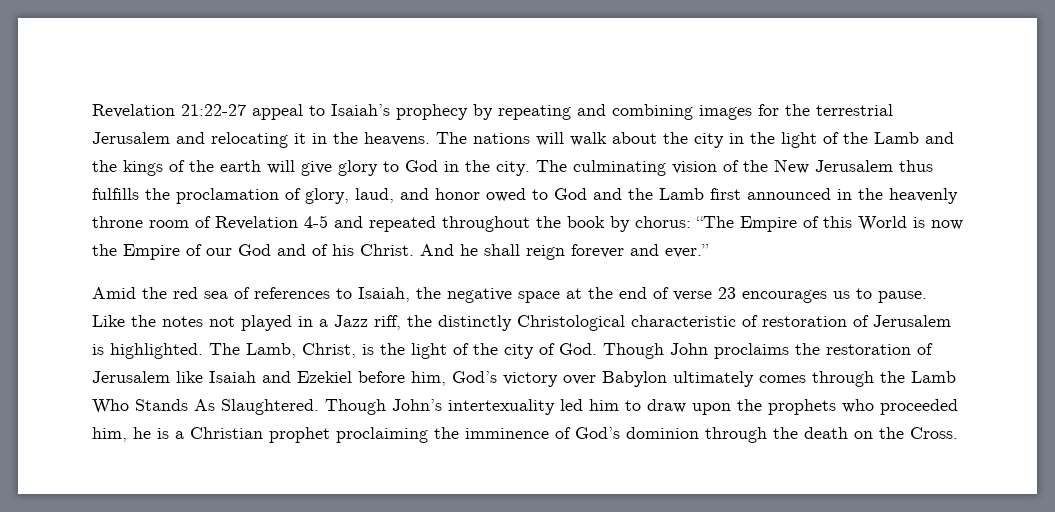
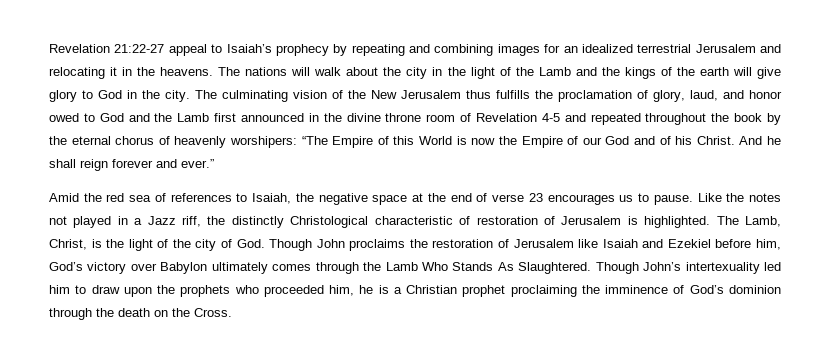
[785,104,810,116] the -> [563,44,633,53] an idealized
[889,188,958,204] heavenly -> [346,113,381,122] divine
[635,216,691,228] chorus: -> [49,136,298,148] the eternal chorus of heavenly worshipers:

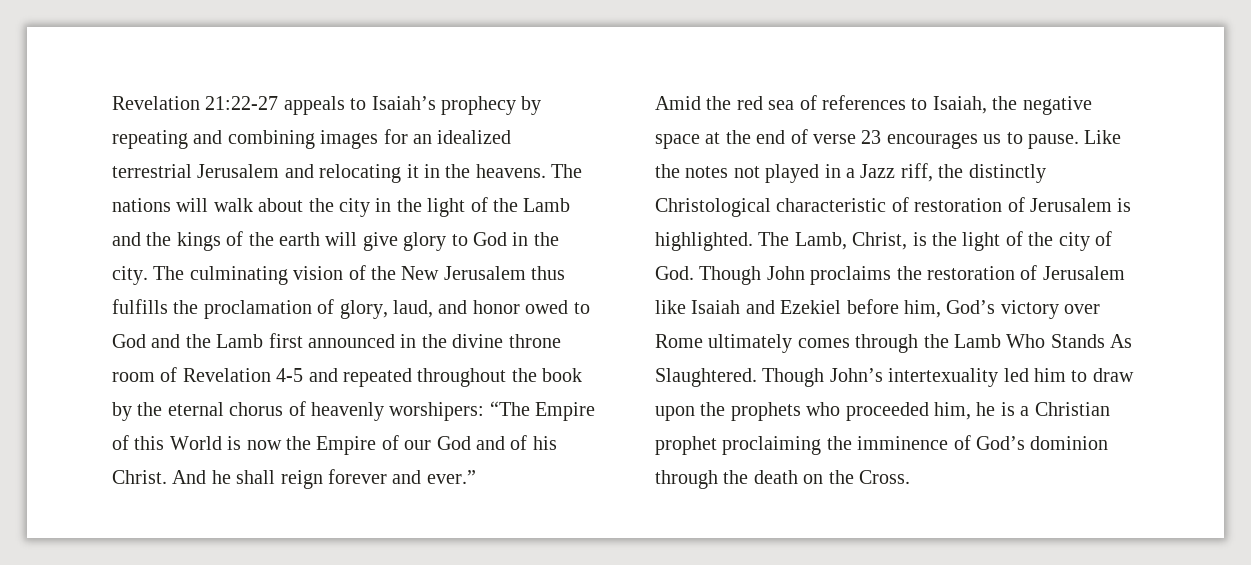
[168,44,207,56] appeal -> [283,96,345,115] appeals
[160,262,208,274] Babylon -> [655,334,703,348] Rome

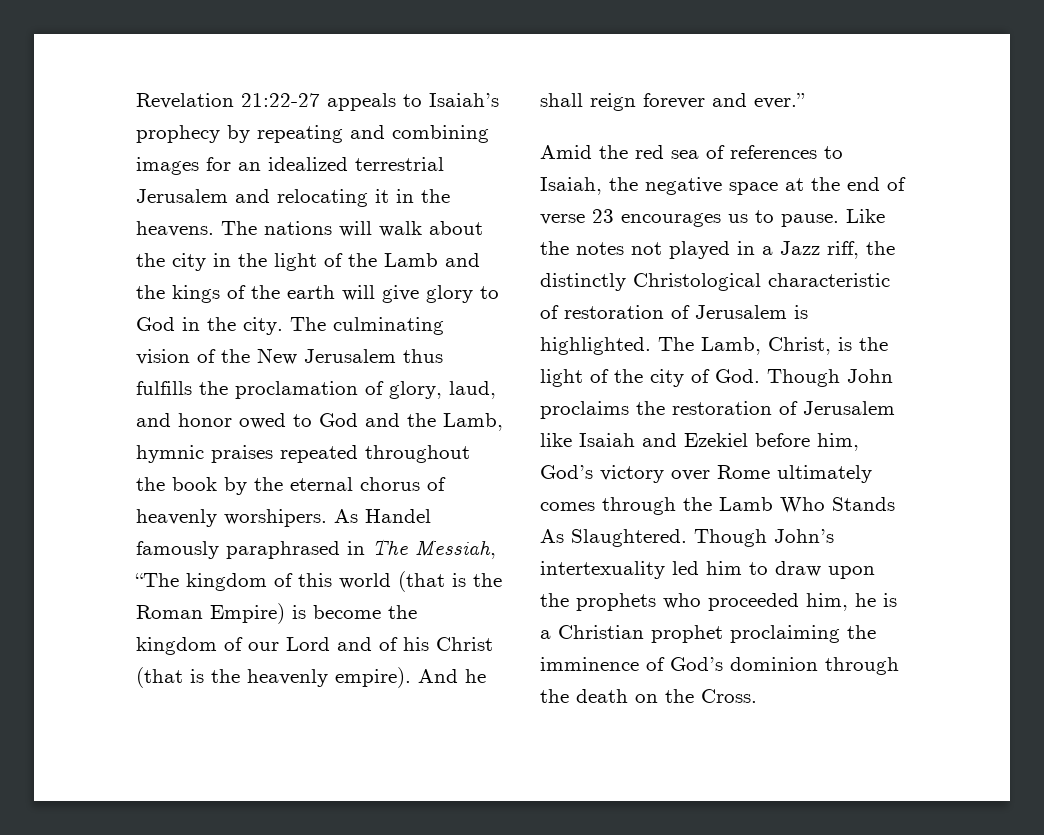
[216,333,561,348] [112,367,338,382] Lamb first announced in the divine throne room of Revelation 4-5 and -> [443,413,503,431] [136,445,273,463] Lamb, hymnic praises
[389,401,596,421] [112,435,377,455] worshipers: “The Empire of this World is now the Empire -> [224,509,431,527] [136,539,496,559] [135,571,502,592] [136,603,417,624] [136,637,217,655] worshipers. As Handel famously paraphrased in The Messiah, “The kingdom of this world (that is the Roman Empire) is become the kingdom
[436,436,471,450] God -> [286,637,330,651] Lord
[112,470,167,484] Christ. -> [436,637,493,651] [136,667,411,688] Christ (that is the heavenly empire).

